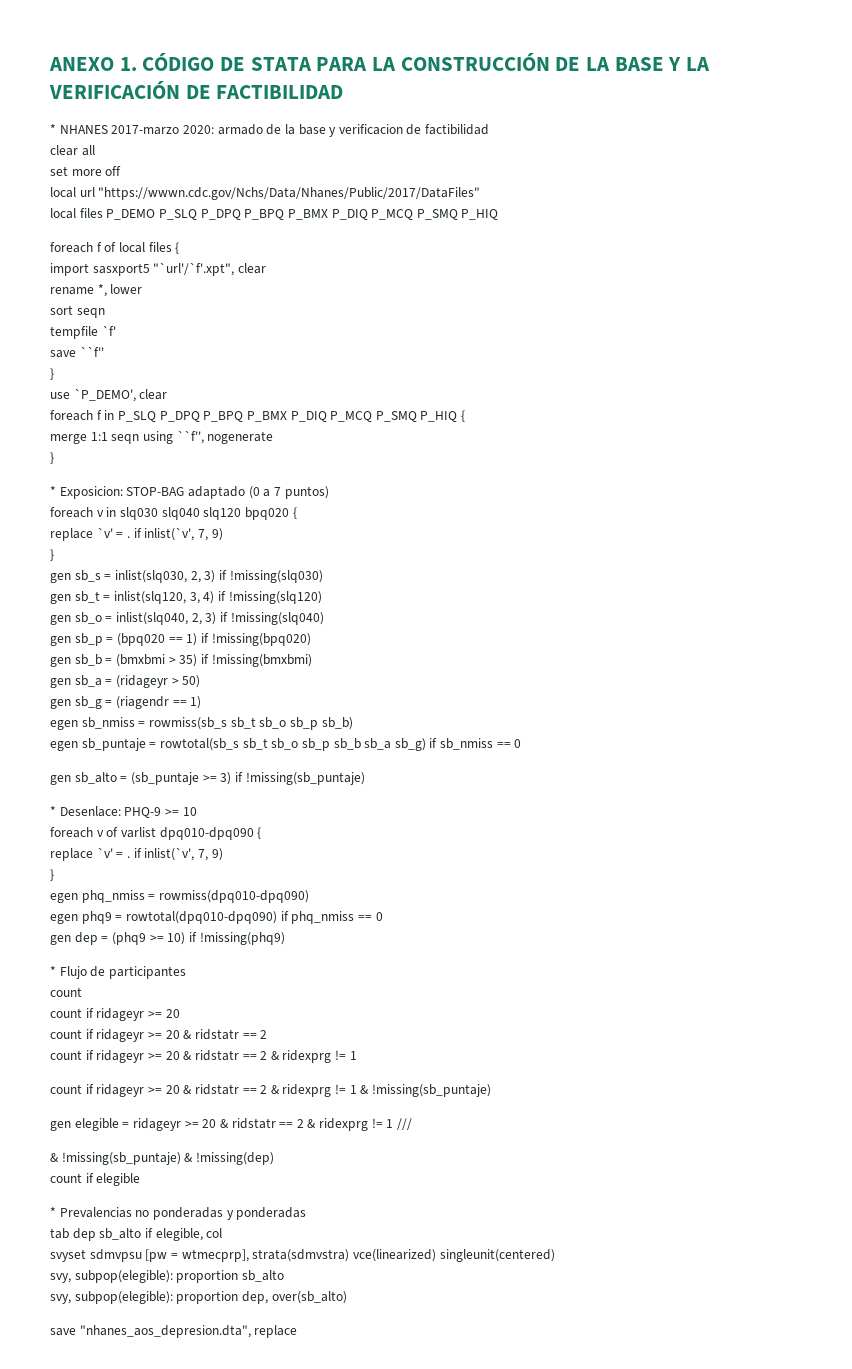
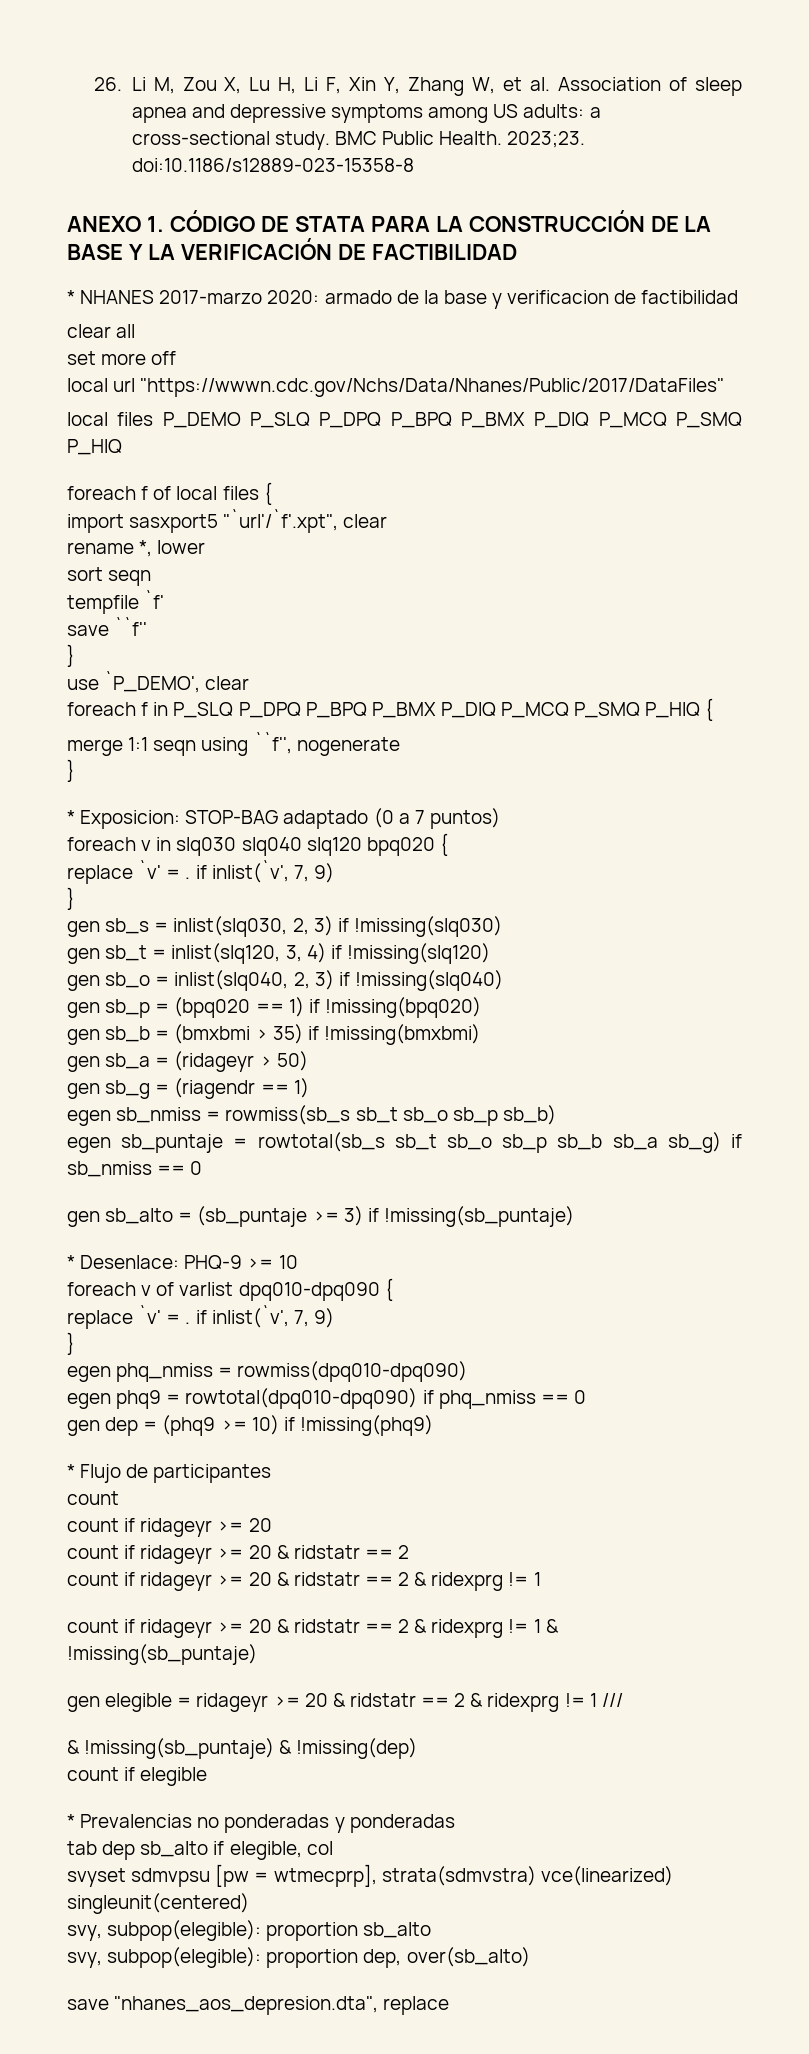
(49, 64) none -> [94,77,742,96] [131,104,601,123] [131,131,586,150] [131,158,414,172] 26. Li M, Zou X, Lu H, Li F, Xin Y, Zhang W, et al. Association of sleep apnea and depressive symptoms among US adults: a cross-sectional study. BMC Public Health. 2023;23. doi:10.1186/s12889-023-15358-8 //

